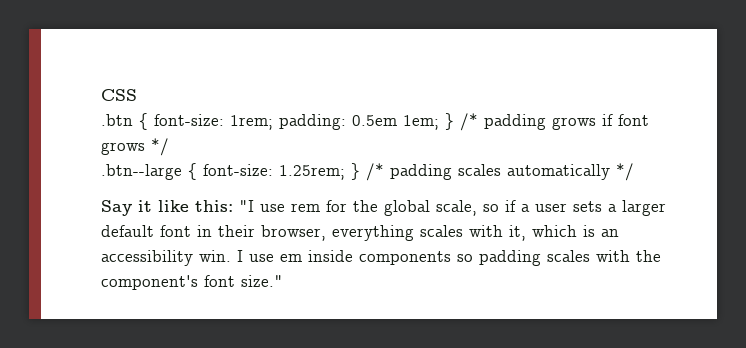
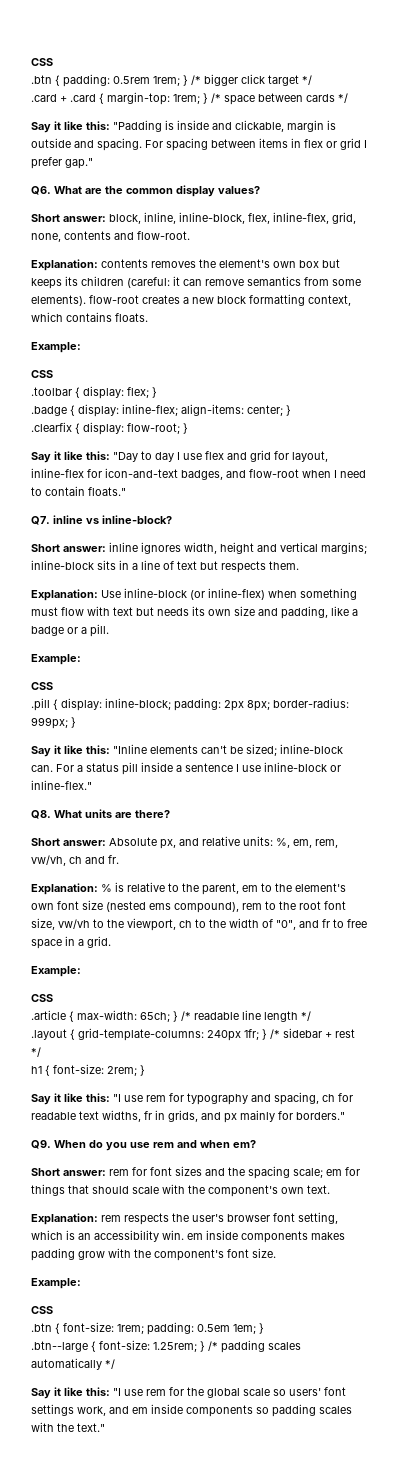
[101,89,137,101] CSS -> [31,58,53,66] [31,74,312,87] [31,92,348,105] [31,120,336,133] [31,138,367,151] [31,157,93,169] [31,185,260,197] [31,212,356,224] [31,231,190,242] [31,259,340,271] [31,276,361,289] [31,294,351,306] [31,312,148,322] [31,342,81,353] [31,370,53,378] [31,386,157,399] [31,404,291,417] [31,422,188,435] [31,450,328,463] [31,468,366,480] [31,486,126,496] [31,515,172,525] [31,542,367,554] [31,560,299,573] [31,588,357,601] [31,606,358,619] [31,624,109,637] [31,654,81,665] [31,682,53,690] [31,698,349,711] [31,717,76,729] [31,744,343,757] [31,762,341,775] [31,780,92,790] [31,809,170,819] [31,836,338,849] [31,855,119,866] [31,882,346,895] [31,900,346,913] [31,918,367,931] [31,936,111,949] [31,966,81,977] [31,994,53,1002] [31,1010,311,1022] [31,1028,355,1041] [31,1047,41,1057] [31,1064,145,1076] [31,1092,353,1105] [31,1110,345,1123] [31,1140,256,1151] [31,1166,360,1179] [31,1184,330,1197] [31,1212,338,1225] [31,1230,345,1243] [31,1248,276,1261] [31,1278,81,1289] [31,1306,53,1314] CSS // .btn { padding: 0.5rem 1rem; } /* bigger click target */ // .card + .card { margin-top: 1rem; } /* space between cards */ // Say it like this: "Padding is inside and clickable, margin is outside and spacing. For spacing between items in flex or grid I prefer gap." // Q6. What are the common display values? // Short answer: block, inline, inline-block, flex, inline-flex, grid, none, contents and flow-root. // Explanation: contents removes the element's own box but keeps its children (careful: it can remove semantics from some elements). flow-root creates a new block formatting context, which contains floats. // Example: // CSS // .toolbar { display: flex; } // .badge { display: inline-flex; align-items: center; } // .clearfix { display: flow-root; } // Say it like this: "Day to day I use flex and grid for layout, inline-flex for icon-and-text badges, and flow-root when I need to contain floats." // Q7. inline vs inline-block? // Short answer: inline ignores width, height and vertical margins; inline-block sits in a line of text but respects them. // Explanation: Use inline-block (or inline-flex) when something must flow with text but needs its own size and padding, like a badge or a pill. // Example: // CSS // .pill { display: inline-block; padding: 2px 8px; border-radius: 999px; } // Say it like this: "Inline elements can't be sized; inline-block can. For a status pill inside a sentence I use inline-block or inline-flex." // Q8. What units are there? // Short answer: Absolute px, and relative units: %, em, rem, vw/vh, ch and fr. // Explanation: % is relative to the parent, em to the element's own font size (nested ems compound), rem to the root font size, vw/vh to the viewport, ch to the width of "0", and fr to free space in a grid. // Example: // CSS // .article { max-width: 65ch; } /* readable line length */ // .layout { grid-template-columns: 240px 1fr; } /* sidebar + rest */ // h1 { font-size: 2rem; } // Say it like this: "I use rem for typography and spacing, ch for readable text widths, fr in grids, and px mainly for borders." // Q9. When do you use rem and when em? // Short answer: rem for font sizes and the spacing scale; em for things that should scale with the component's own text. // Explanation: rem respects the user's browser font setting, which is an accessibility win. em inside components makes padding grow with the component's font size. // Example: // CSS
[460,113,649,131] [101,138,169,156] /* padding grows if font grows */ -> (264, 1328) none
[436,200,666,216] [101,225,619,241] [101,250,274,266] scale, so if a user sets a larger default font in their browser, everything scales with it, which is an accessibility win. I use -> [243,1387,346,1396] [31,1404,129,1416] scale so users' font settings work, and
[101,275,283,290] component's font size." -> [77,1423,105,1432] text."

